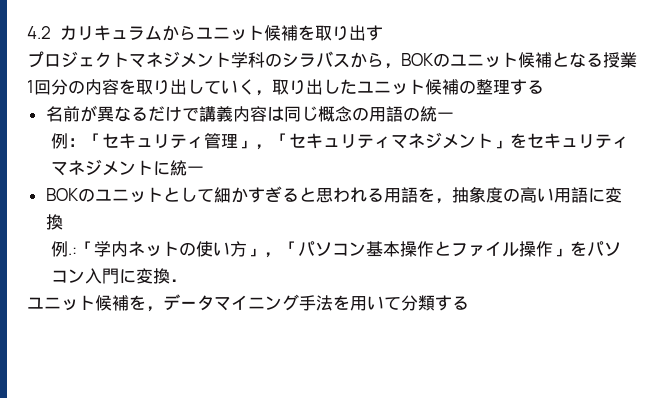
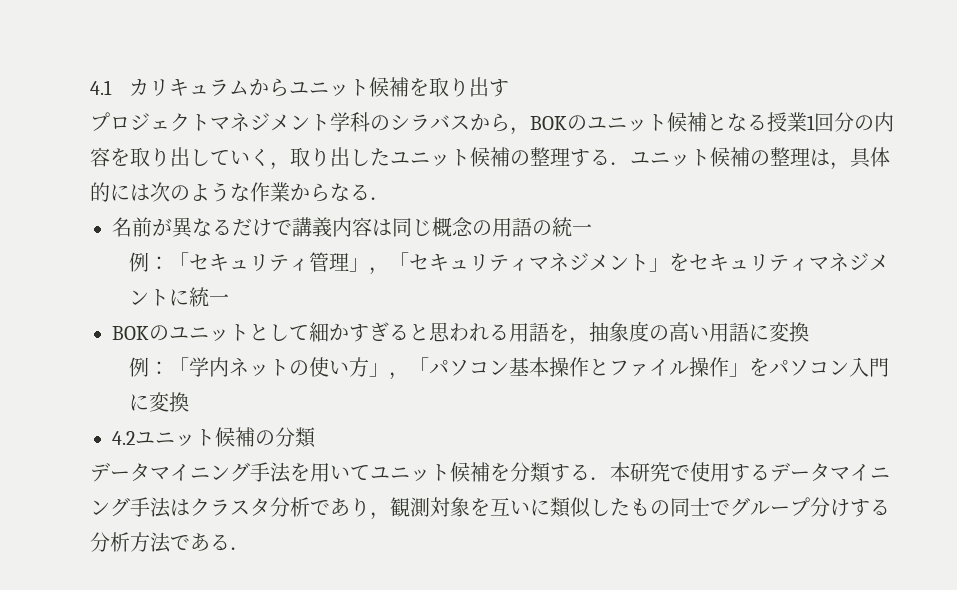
[27,26,51,39] 4.2 -> [90,80,112,95] 4.1
(544, 87) none -> [610,147,890,170] [90,182,390,202] ．ユニット候補の整理は，具体的には次のような作業からなる．
[67,247,77,255] .: -> [148,361,169,375] ：
[169,279,187,282] [27,295,163,312] ． // ユニット候補を， -> [112,427,316,448] // 4.2ユニット候補の分類 //
[401,295,469,311] 分類する -> [370,462,890,483] [90,497,890,520] [90,532,250,553] ユニット候補を分類する．本研究で使用するデータマイニング手法はクラスタ分析であり，観測対象を互いに類似したもの同士でグループ分けする分析方法である．

